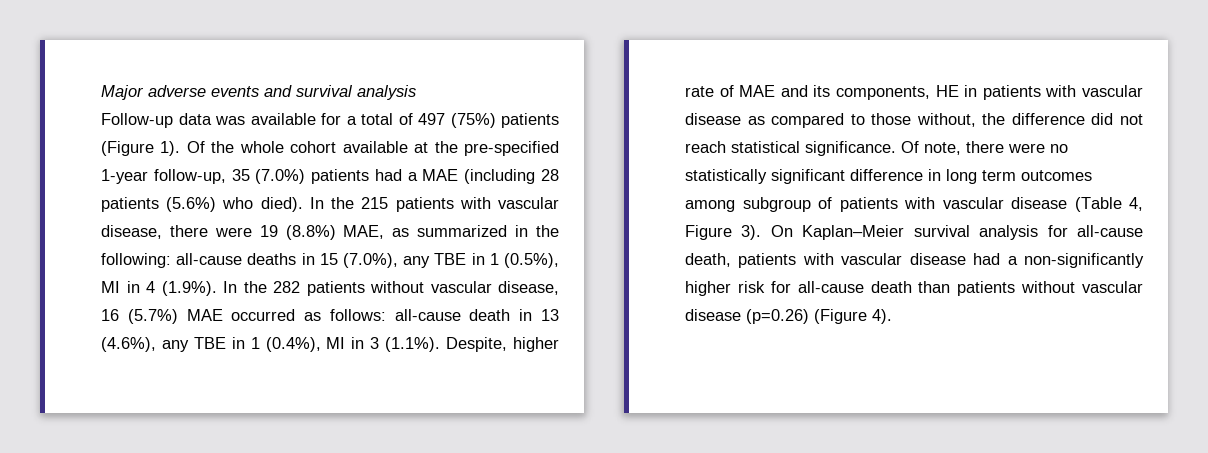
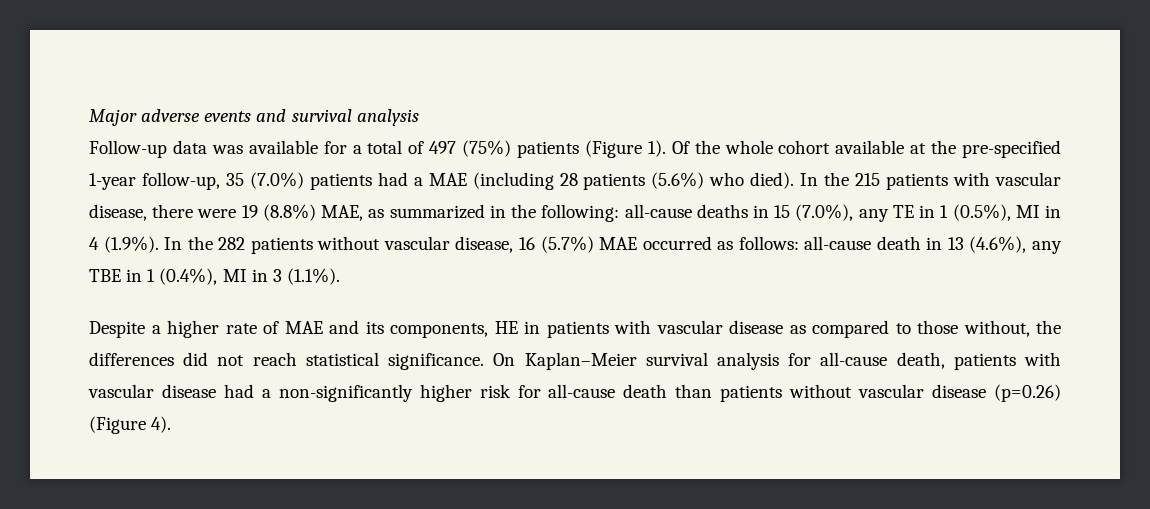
[434,253,467,265] TBE -> [892,205,914,218] TE
[446,337,508,352] Despite, -> [89,321,161,338] // Despite a
[1011,113,1085,125] difference -> [89,352,174,366] differences
[901,141,1068,155] [685,169,1092,184] [685,197,1143,212] [685,225,762,240] Of note, there were no statistically significant difference in long term outcomes among subgroup of patients with vascular disease (Table 4, Figure 3). -> (485, 361) none

